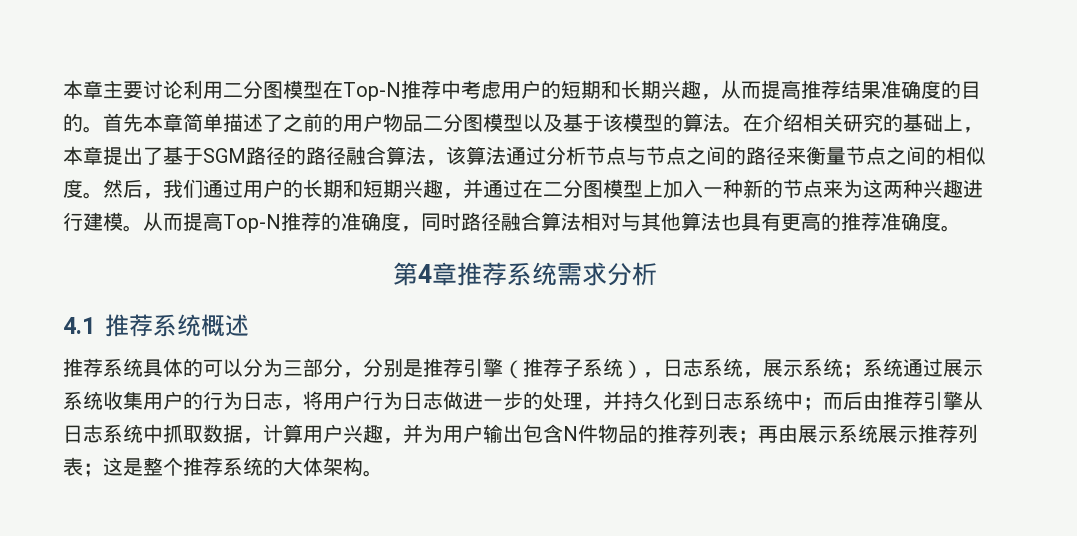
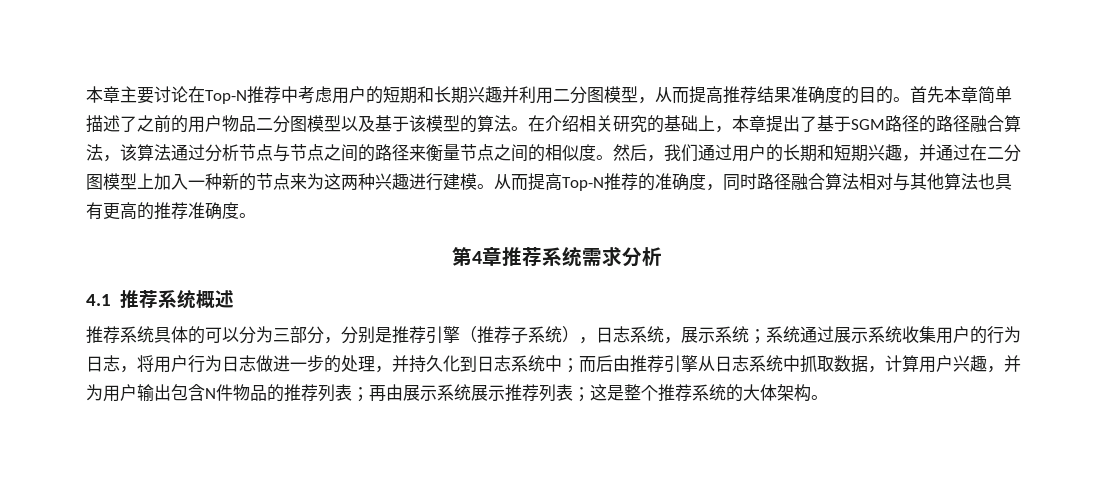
[183,80,323,99] 利用二分图模型 -> (188, 94) none
(701, 89) none -> [502,86,638,104] 并利用二分图模型

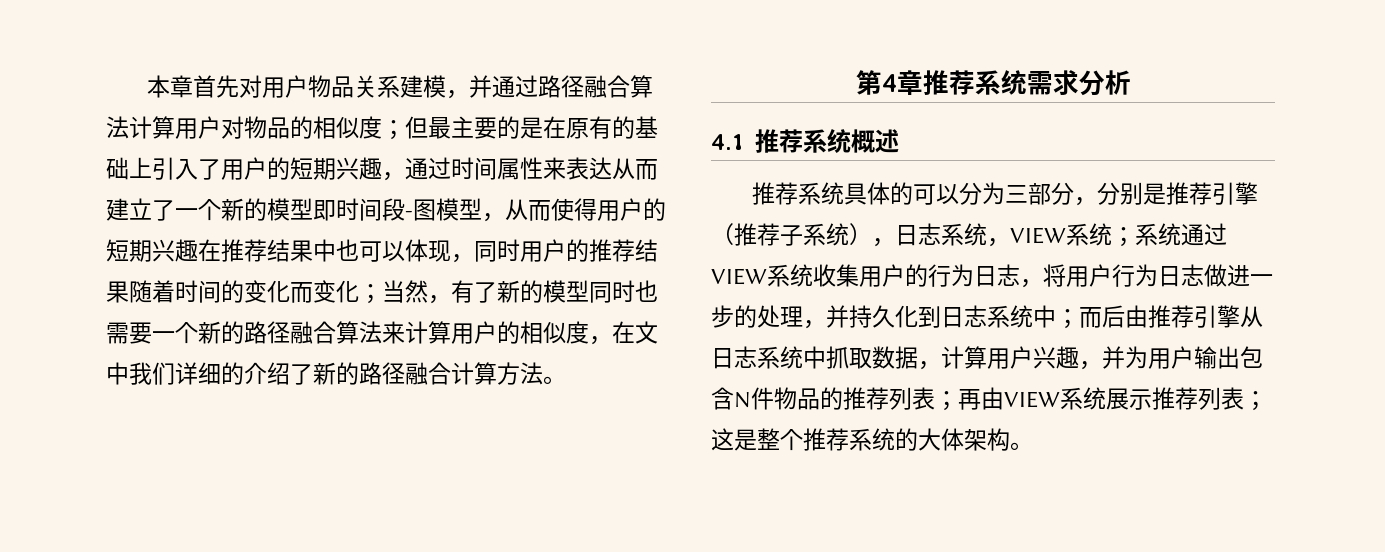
[86,86,1012,104] [86,115,1021,133] [86,144,1021,162] [86,173,1012,191] [86,202,239,220] 本章主要讨论在Top-N推荐中考虑用户的短期和长期兴趣并利用二分图模型，从而提高推荐结果准确度的目的。首先本章简单描述了之前的用户物品二分图模型以及基于该模型的算法。在介绍相关研究的基础上，本章提出了基于SGM路径的路径融合算法，该算法通过分析节点与节点之间的路径来衡量节点之间的相似度。然后，我们通过用户的长期和短期兴趣，并通过在二分图模型上加入一种新的节点来为这两种兴趣进行建模。从而提高Top-N推荐的准确度，同时路径融合算法相对与其他算法也具有更高的推荐准确度 -> [146,75,653,99] [106,116,658,140] [106,157,658,181] [106,198,666,222] [106,239,658,263] [106,280,658,304] [106,321,658,345] [106,362,543,385] 本章首先对用户物品关系建模，并通过路径融合算法计算用户对物品的相似度；但最主要的是在原有的基础上引入了用户的短期兴趣，通过时间属性来表达从而建立了一个新的模型即时间段-图模型，从而使得用户的短期兴趣在推荐结果中也可以体现，同时用户的推荐结果随着时间的变化而变化；当然，有了新的模型同时也需要一个新的路径融合算法来计算用户的相似度，在文中我们详细的介绍了新的路径融合计算方法
[681,327,715,343] 展示 -> [1010,227,1066,244] VIEW
[834,327,868,343] 展示 -> [711,268,767,285] VIEW
[403,385,437,401] 展示 -> [1004,391,1060,408] VIEW

